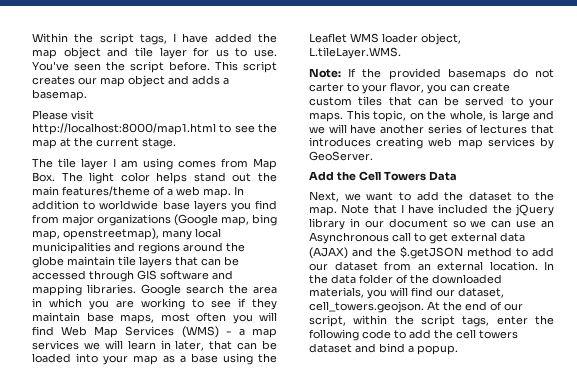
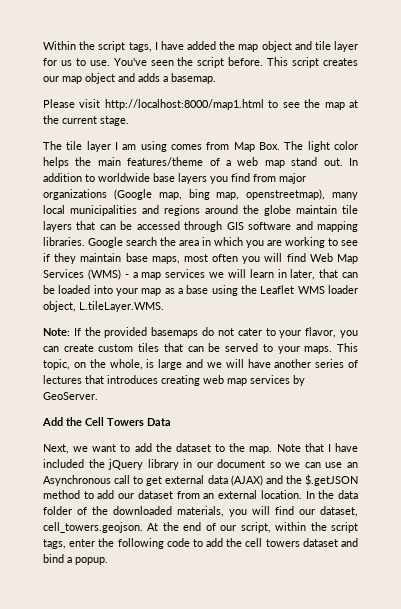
[193,172,252,182] stand out -> (69, 162) none
[203,188,231,198] map. -> [264,157,343,168] map stand out.
[309,83,344,92] carter -> [237,328,262,336] cater

